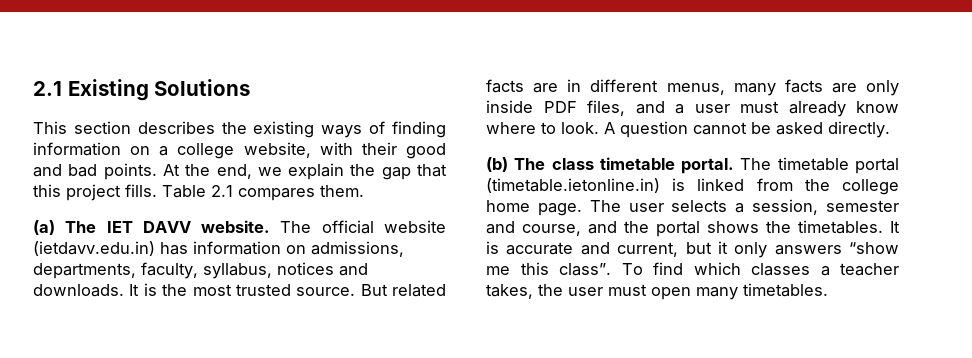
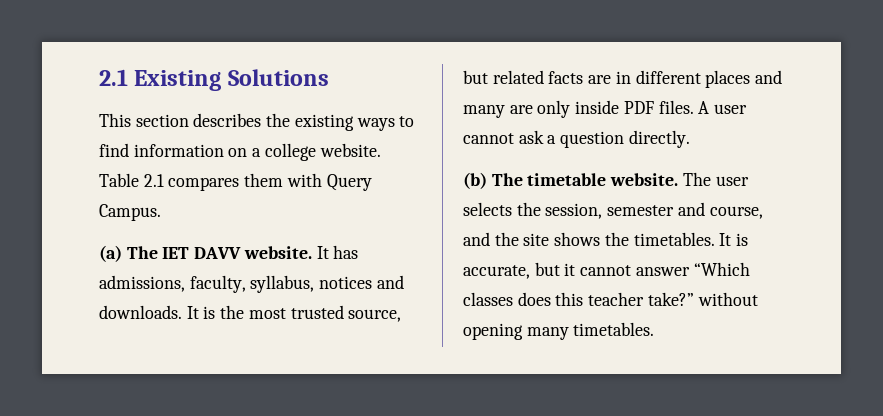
[369,121,446,138] of finding -> [399,116,415,127] [99,143,129,157] to find
[243,142,447,159] [33,163,448,180] [33,184,364,201] website, with their good and bad points. At the end, we explain the gap that this project fills. Table 2.1 compares them. -> [319,143,381,157] [99,173,372,191] [99,204,161,221] website. Table 2.1 compares them with Query Campus.
[280,220,446,234] [33,241,404,257] [33,263,136,279] The official website (ietdavv.edu.in) has information on admissions, departments, -> [316,245,359,259] [99,275,185,292] It has admissions,
[296,284,388,296] source. But -> [348,309,402,322] [463,70,488,84] source, but
[666,79,823,96] menus, many facts -> [705,70,783,88] [463,105,505,118] places and many
[587,100,899,117] [486,121,890,138] [486,157,899,174] [486,178,899,195] [486,200,582,216] files, and a user must already know where to look. A question cannot be asked directly. // (b) The class timetable portal. The timetable portal (timetable.ietonline.in) is linked from the college home page. -> [658,100,748,114] [463,130,690,148] [463,172,679,189] files. A user cannot ask a question directly. // (b) The timetable website.
[735,203,745,213] a -> [516,202,541,216] the
[656,221,700,237] portal -> [523,233,550,246] site
[506,241,899,258] [486,262,899,276] [486,284,691,300] accurate and current, but it only answers “show me this class”. To find which classes a teacher takes, the user must open -> [463,262,750,279] [463,292,758,306] [463,323,523,340] accurate, but it cannot answer “Which classes does this teacher take?” without opening

